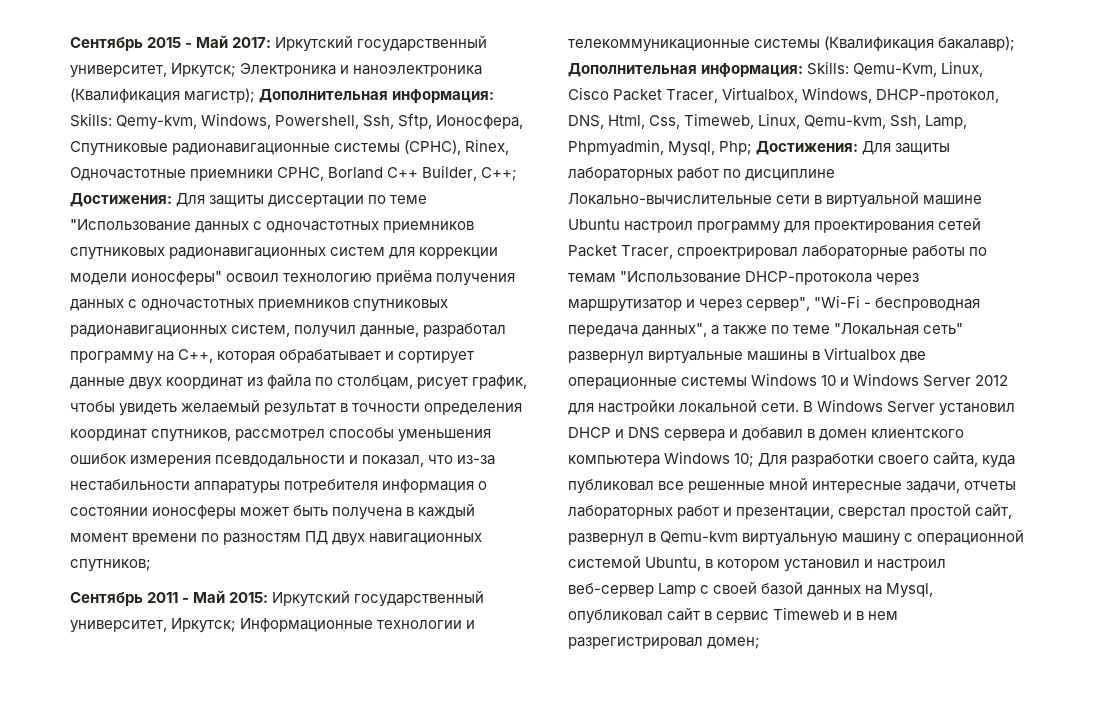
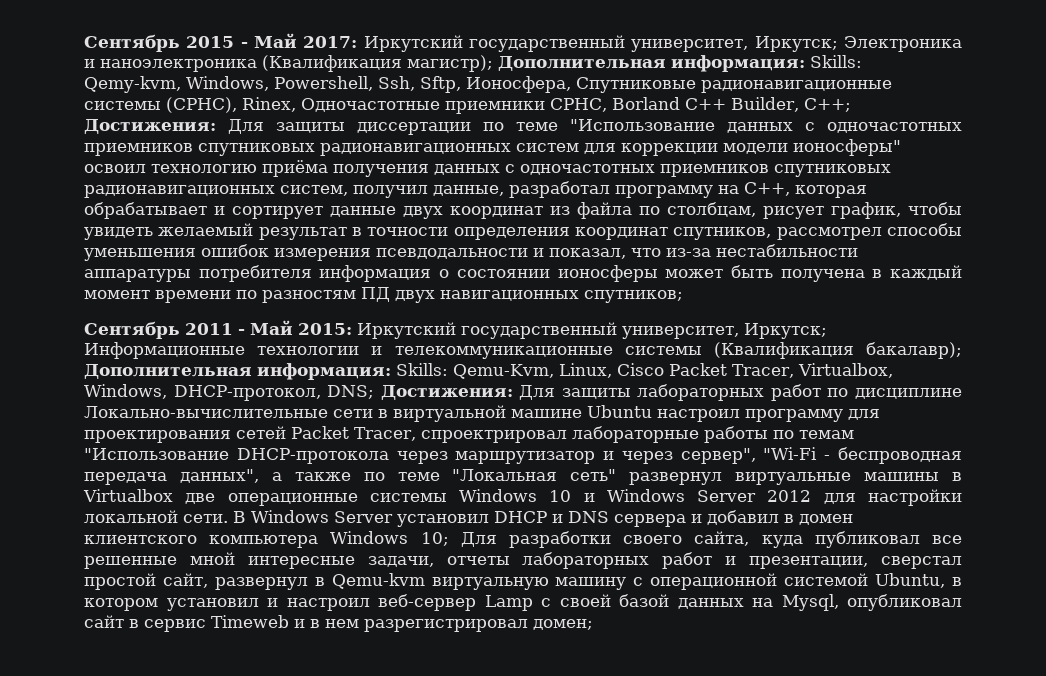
[568,113,968,129] [568,139,753,156] DNS, Html, Css, Timeweb, Linux, Qemu-kvm, Ssh, Lamp, Phpmyadmin, Mysql, Php; -> [327,385,375,399] DNS;

